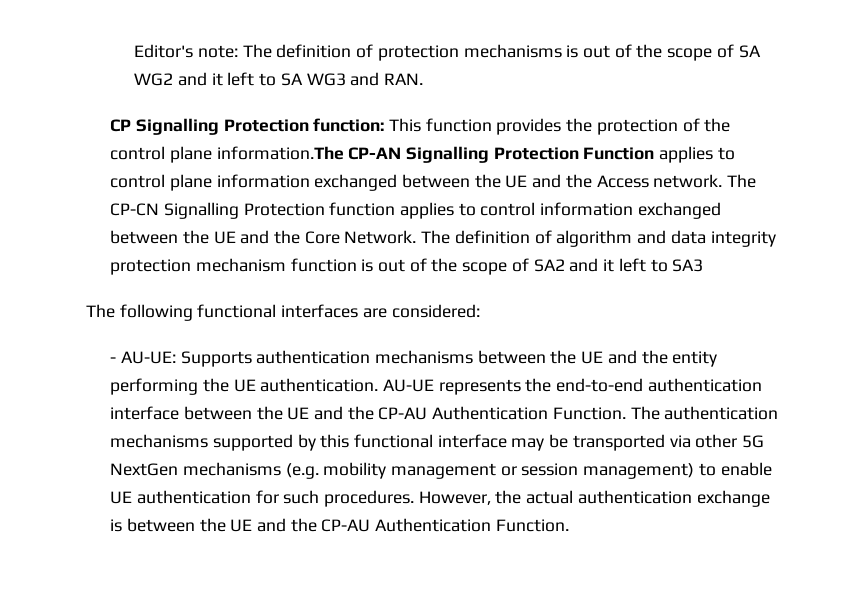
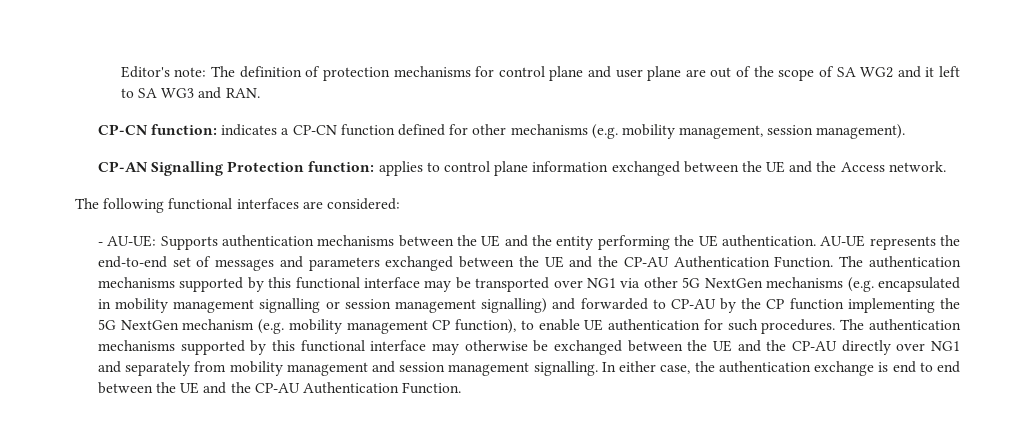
[566,45,579,58] is -> [475,66,706,81] for control plane and user plane are
[110,118,731,135] [110,146,655,163] CP Signalling Protection function: This function provides the protection of the control plane information.The CP-AN Signalling Protection Function -> [97,124,906,139] [97,161,375,176] CP-CN function: indicates a CP-CN function defined for other mechanisms (e.g. mobility management, session management). // CP-AN Signalling Protection function:
[727,174,757,188] [110,202,721,219] [110,230,776,247] [110,258,704,275] The CP-CN Signalling Protection function applies to control information exchanged between the UE and the Core Network. The definition of algorithm and data integrity protection mechanism function is out of the scope of SA2 and it left to SA3 -> (946, 166) none
[647,378,762,392] [110,406,180,420] authentication interface -> [172,256,454,271] set of messages and parameters exchanged
(665, 442) none -> [553,278,617,288] over NG1
[323,462,496,479] mobility management -> [878,277,960,292] [97,298,321,313] encapsulated in mobility management signalling
[583,463,695,479] management) -> [394,298,960,313] [97,319,517,334] management signalling) and forwarded to CP-AU by the CP function implementing the 5G NextGen mechanism (e.g. mobility management CP function),
[418,490,770,507] [110,519,123,532] However, the actual authentication exchange is -> [840,319,961,331] [97,340,960,355] [97,361,960,376] The authentication mechanisms supported by this functional interface may otherwise be exchanged between the UE and the CP-AU directly over NG1 and separately from mobility management and session management signalling. In either case, the authentication exchange is end to end

